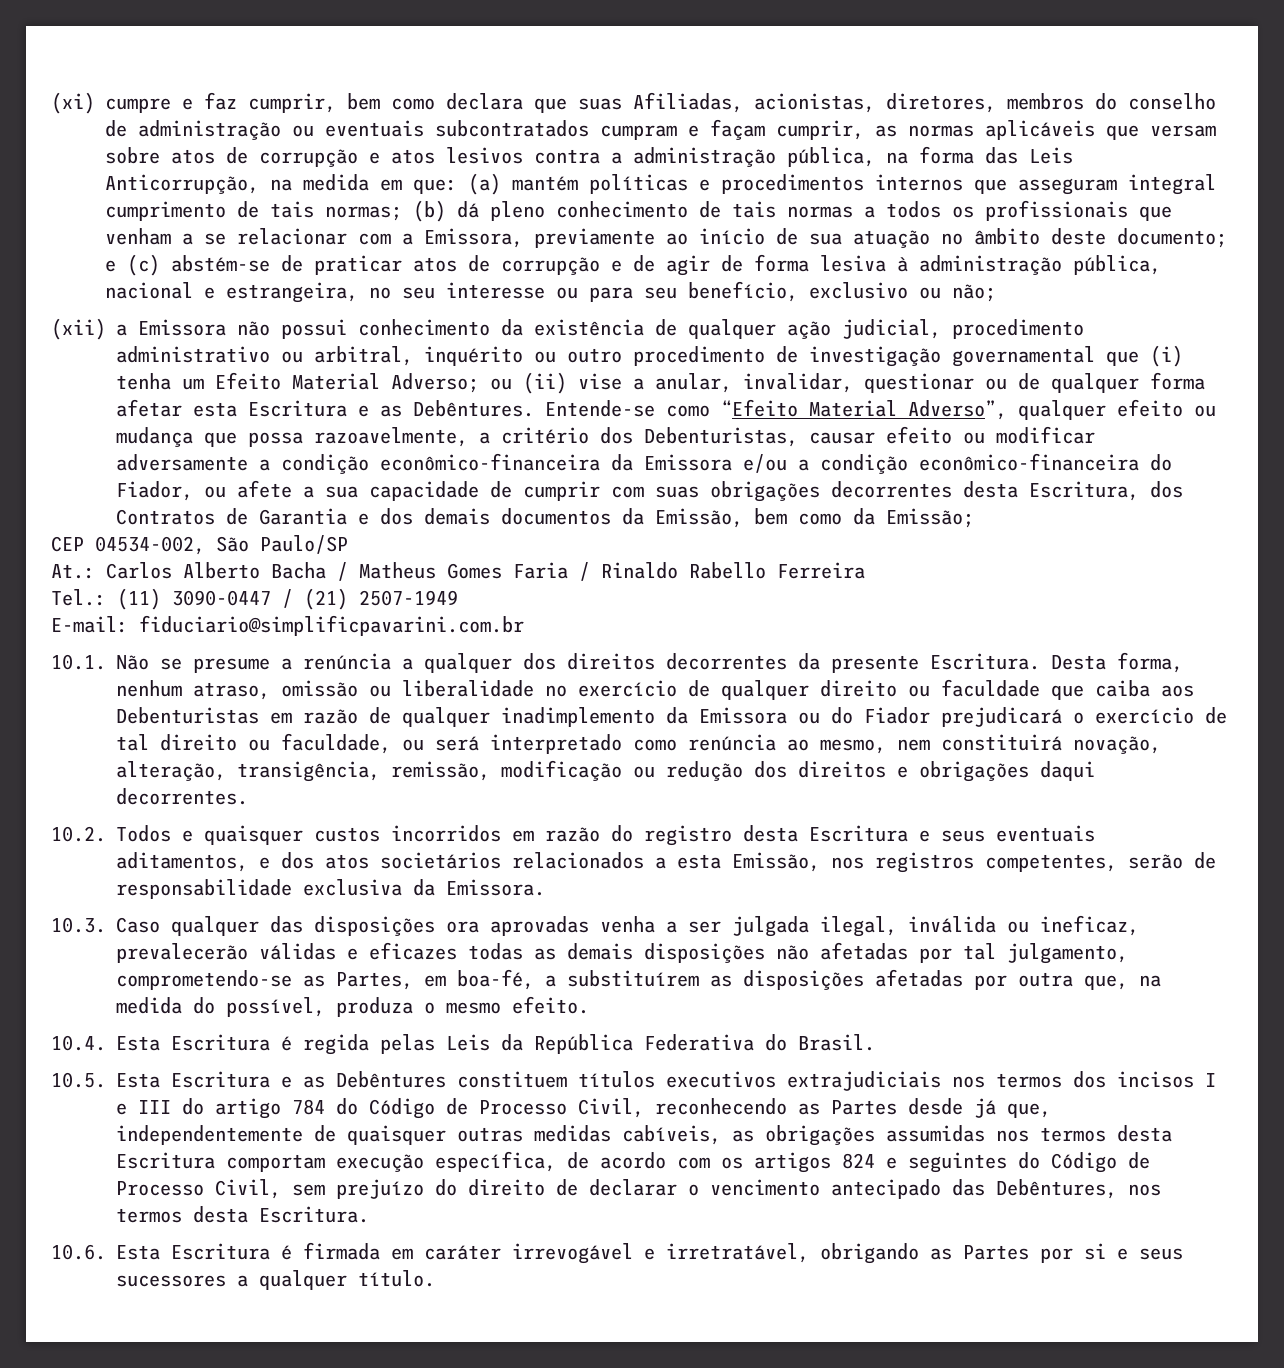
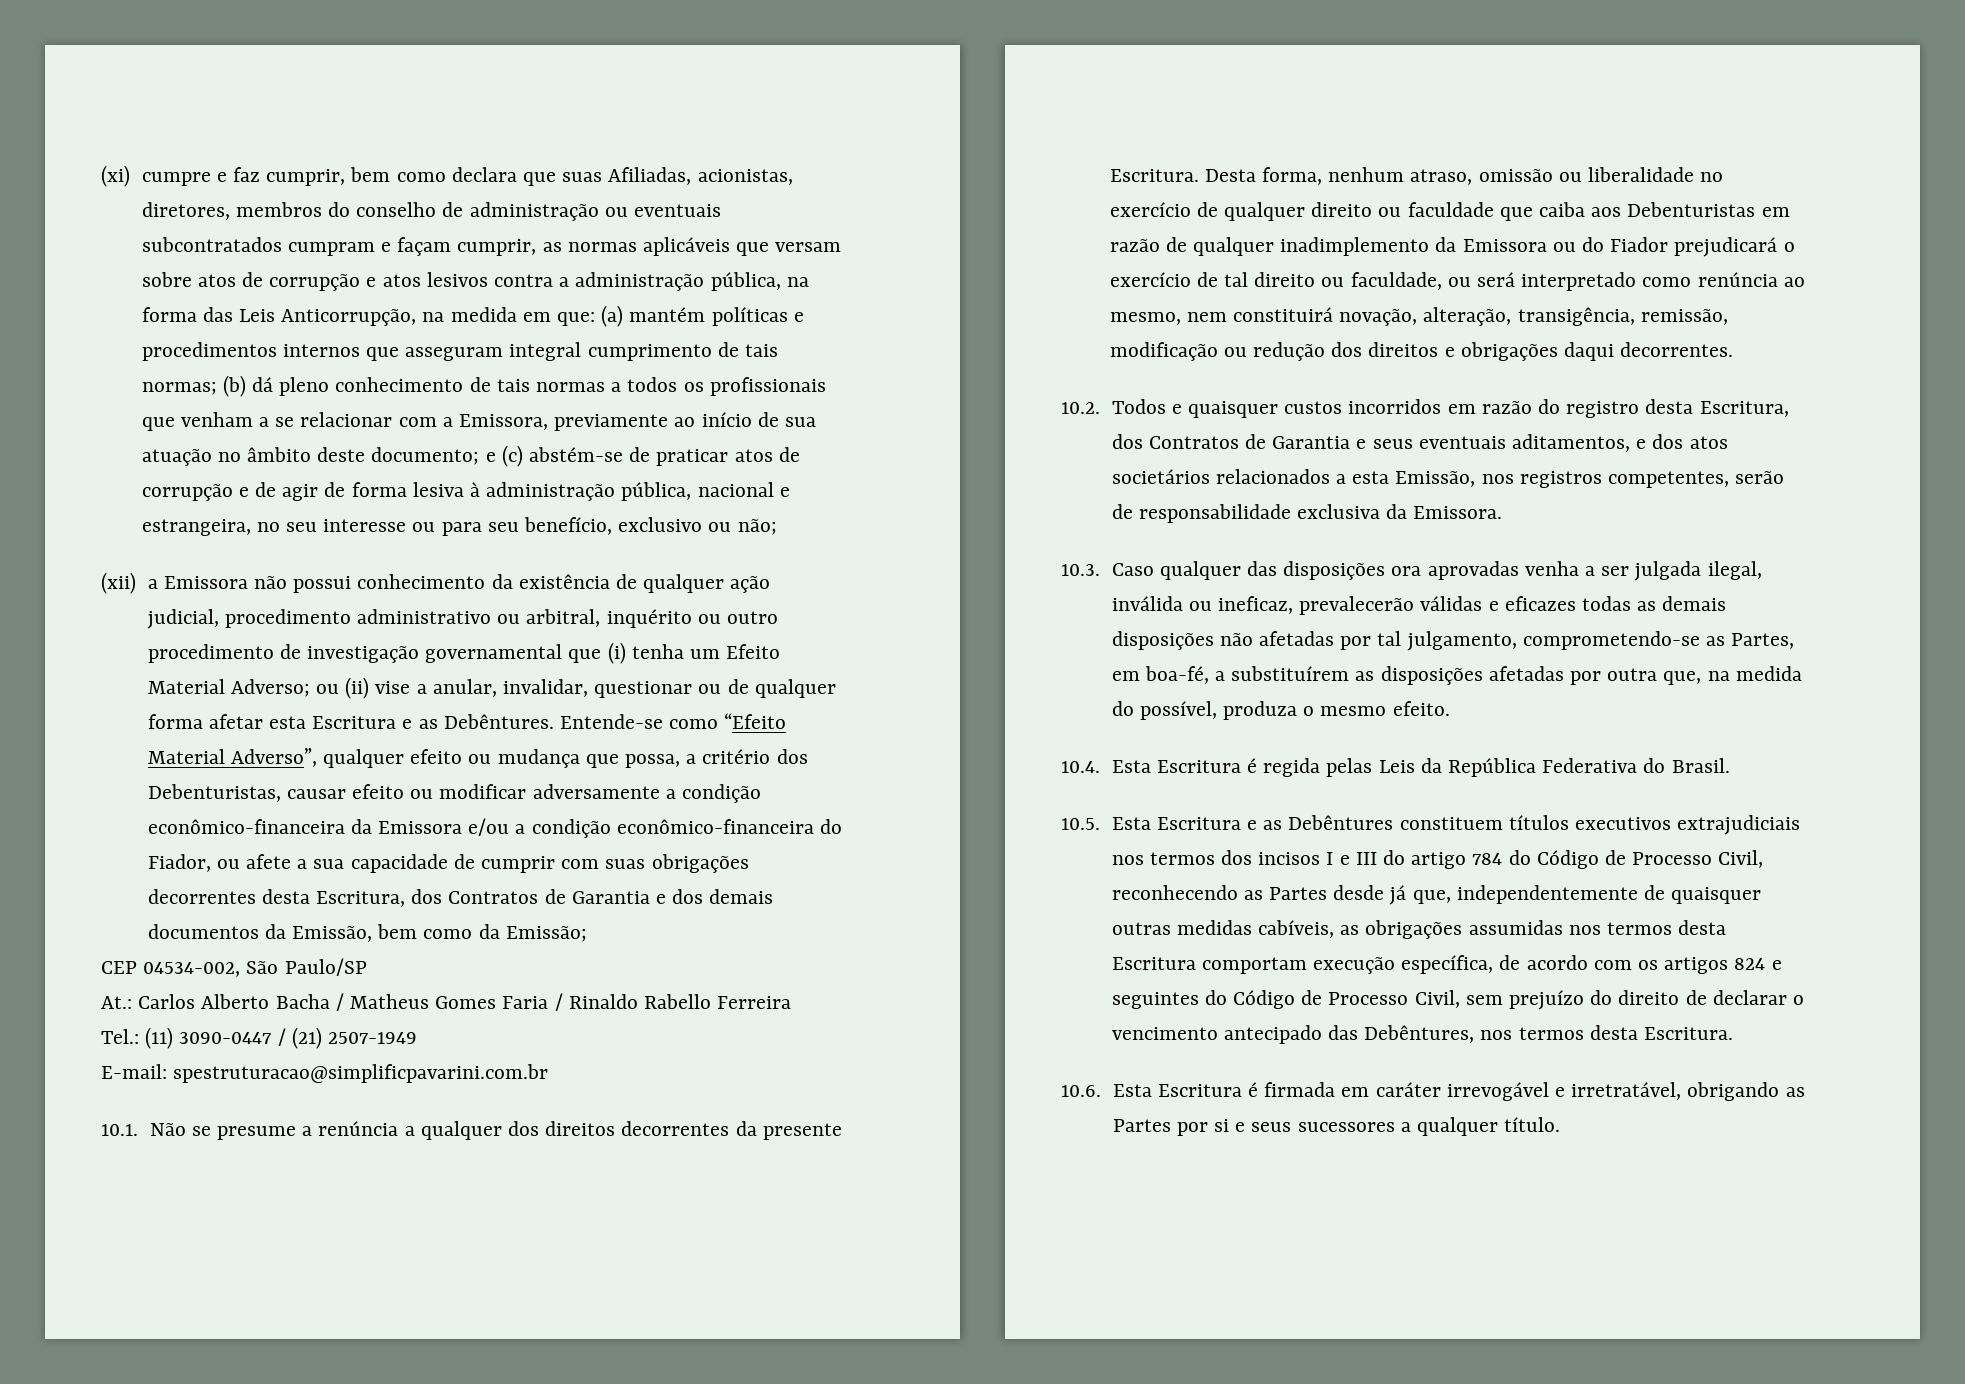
[248,427,468,447] possa razoavelmente, -> [624,754,680,768] possa,
[139,615,524,636] fiduciario@simplificpavarini.com.br -> [173,1064,549,1083] spestruturacao@simplificpavarini.com.br
[809,825,908,842] Escritura -> [1699,401,1789,417] [1111,434,1351,449] Escritura, dos Contratos de Garantia

